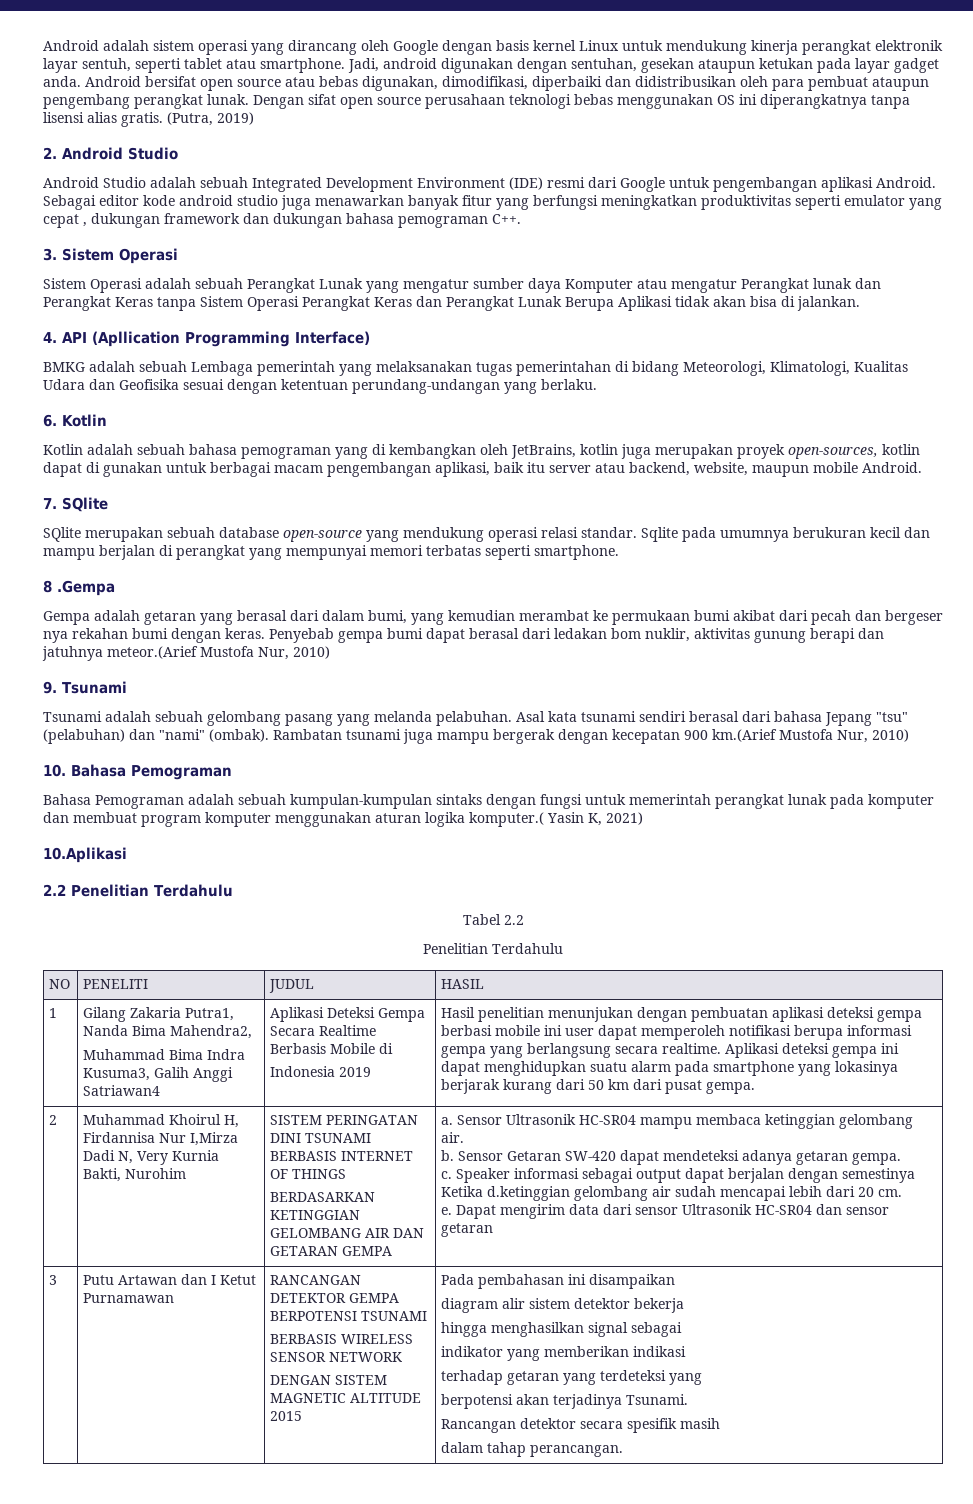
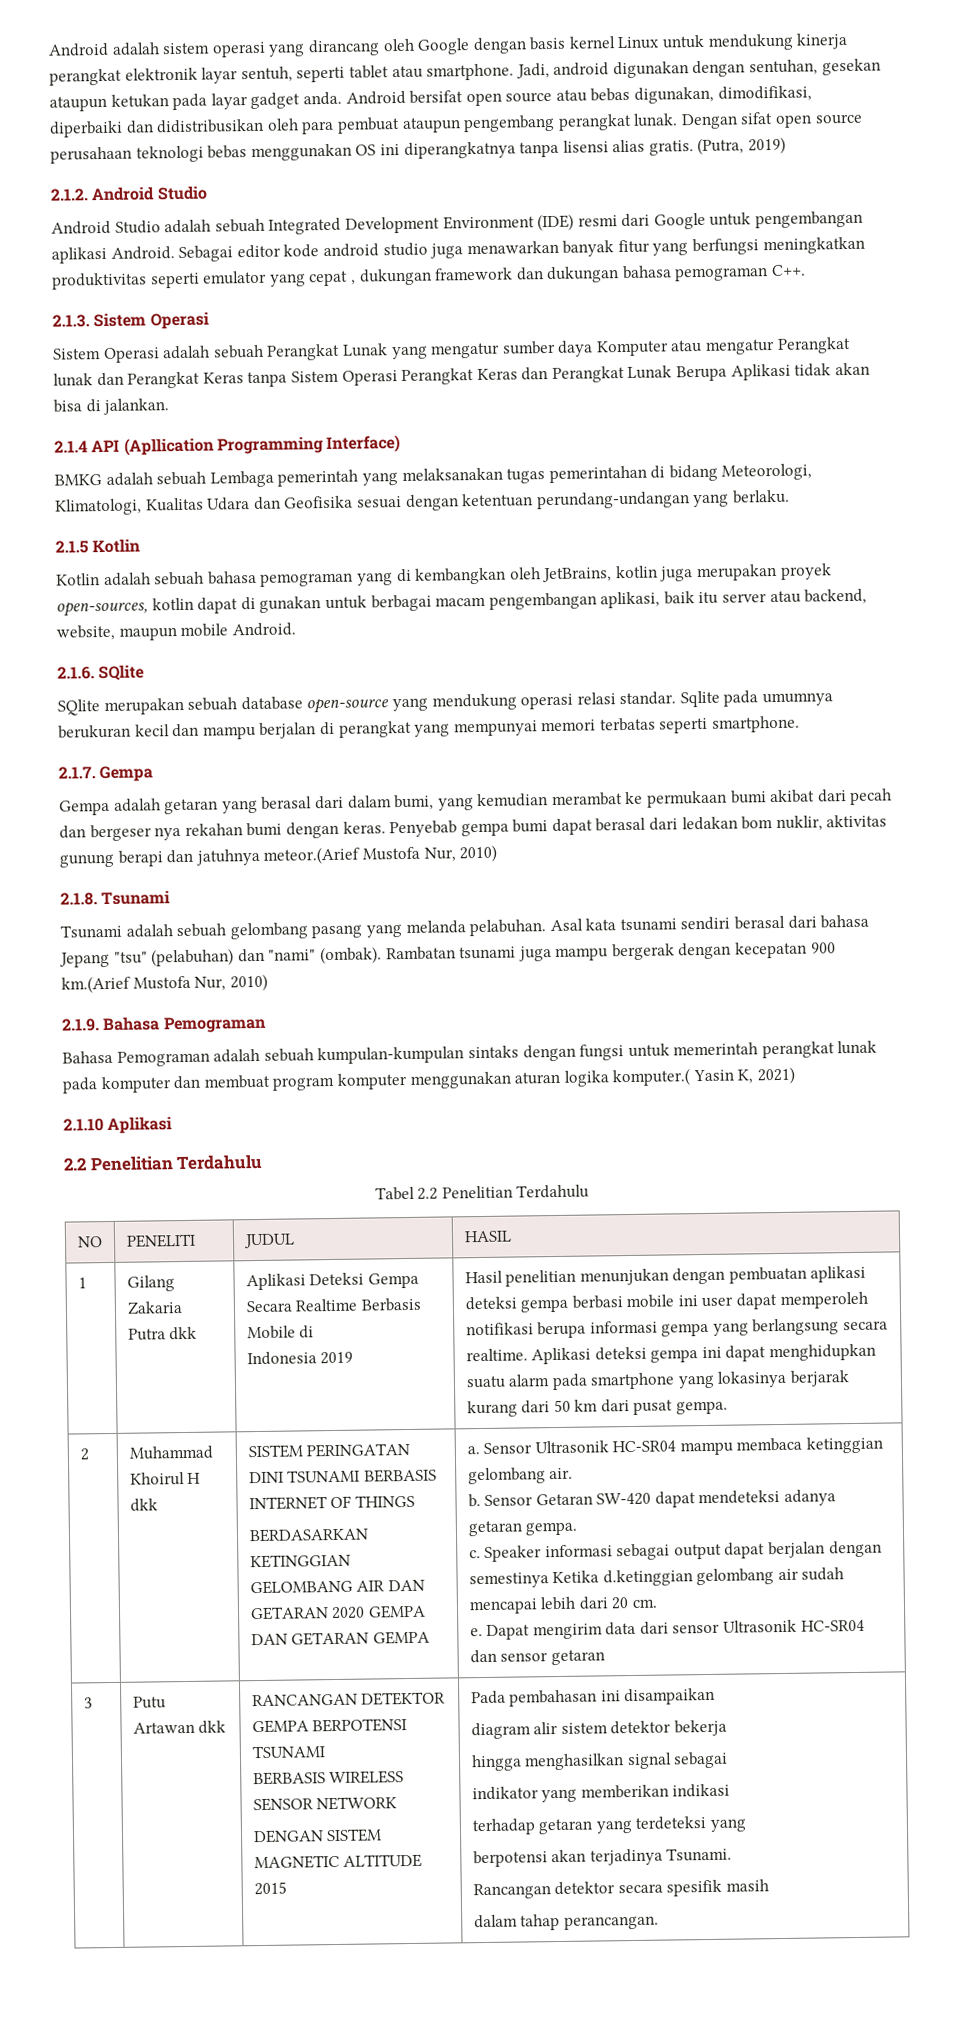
[43,147,57,159] 2. -> [50,188,89,201] 2.1.2.
[43,248,57,261] 3. -> [52,314,90,328] 2.1.3.
[43,332,57,343] 4. -> [54,440,88,453] 2.1.4
[43,414,57,427] 6. -> [55,540,89,554] 2.1.5
[43,498,57,509] 7. -> [57,666,95,680] 2.1.6.
[43,580,115,596] 8 .Gempa -> [58,765,154,783] 2.1.7. Gempa
[43,681,57,694] 9. -> [60,892,98,906] 2.1.8.
[43,764,66,777] 10. -> [62,1018,100,1032] 2.1.9.
[43,847,127,863] 10.Aplikasi -> [63,1116,173,1135] 2.1.10 Aplikasi
(524, 920) // -> (439, 1193) none
[185,1008,235,1021] [83,1025,253,1039] [83,1049,246,1060] [83,1067,234,1082] [83,1085,161,1096] Putra1, Nanda Bima Mahendra2, // Muhammad Bima Indra Kusuma3, Galih Anggi Satriawan4 -> [127,1326,198,1341] Putra dkk
[224,1115,240,1128] [83,1132,239,1146] [83,1150,220,1165] [83,1168,187,1182] H, Firdannisa Nur I,Mirza Dadi N, Very Kurnia Bakti, Nurohim -> [187,1472,202,1484] [129,1498,158,1512] H dkk
(339, 1251) none -> [331,1604,426,1620] [250,1631,370,1646] 2020 GEMPA DAN GETARAN
[181,1274,257,1285] [83,1293,175,1303] dan I Ketut Purnamawan -> [198,1720,227,1734] dkk

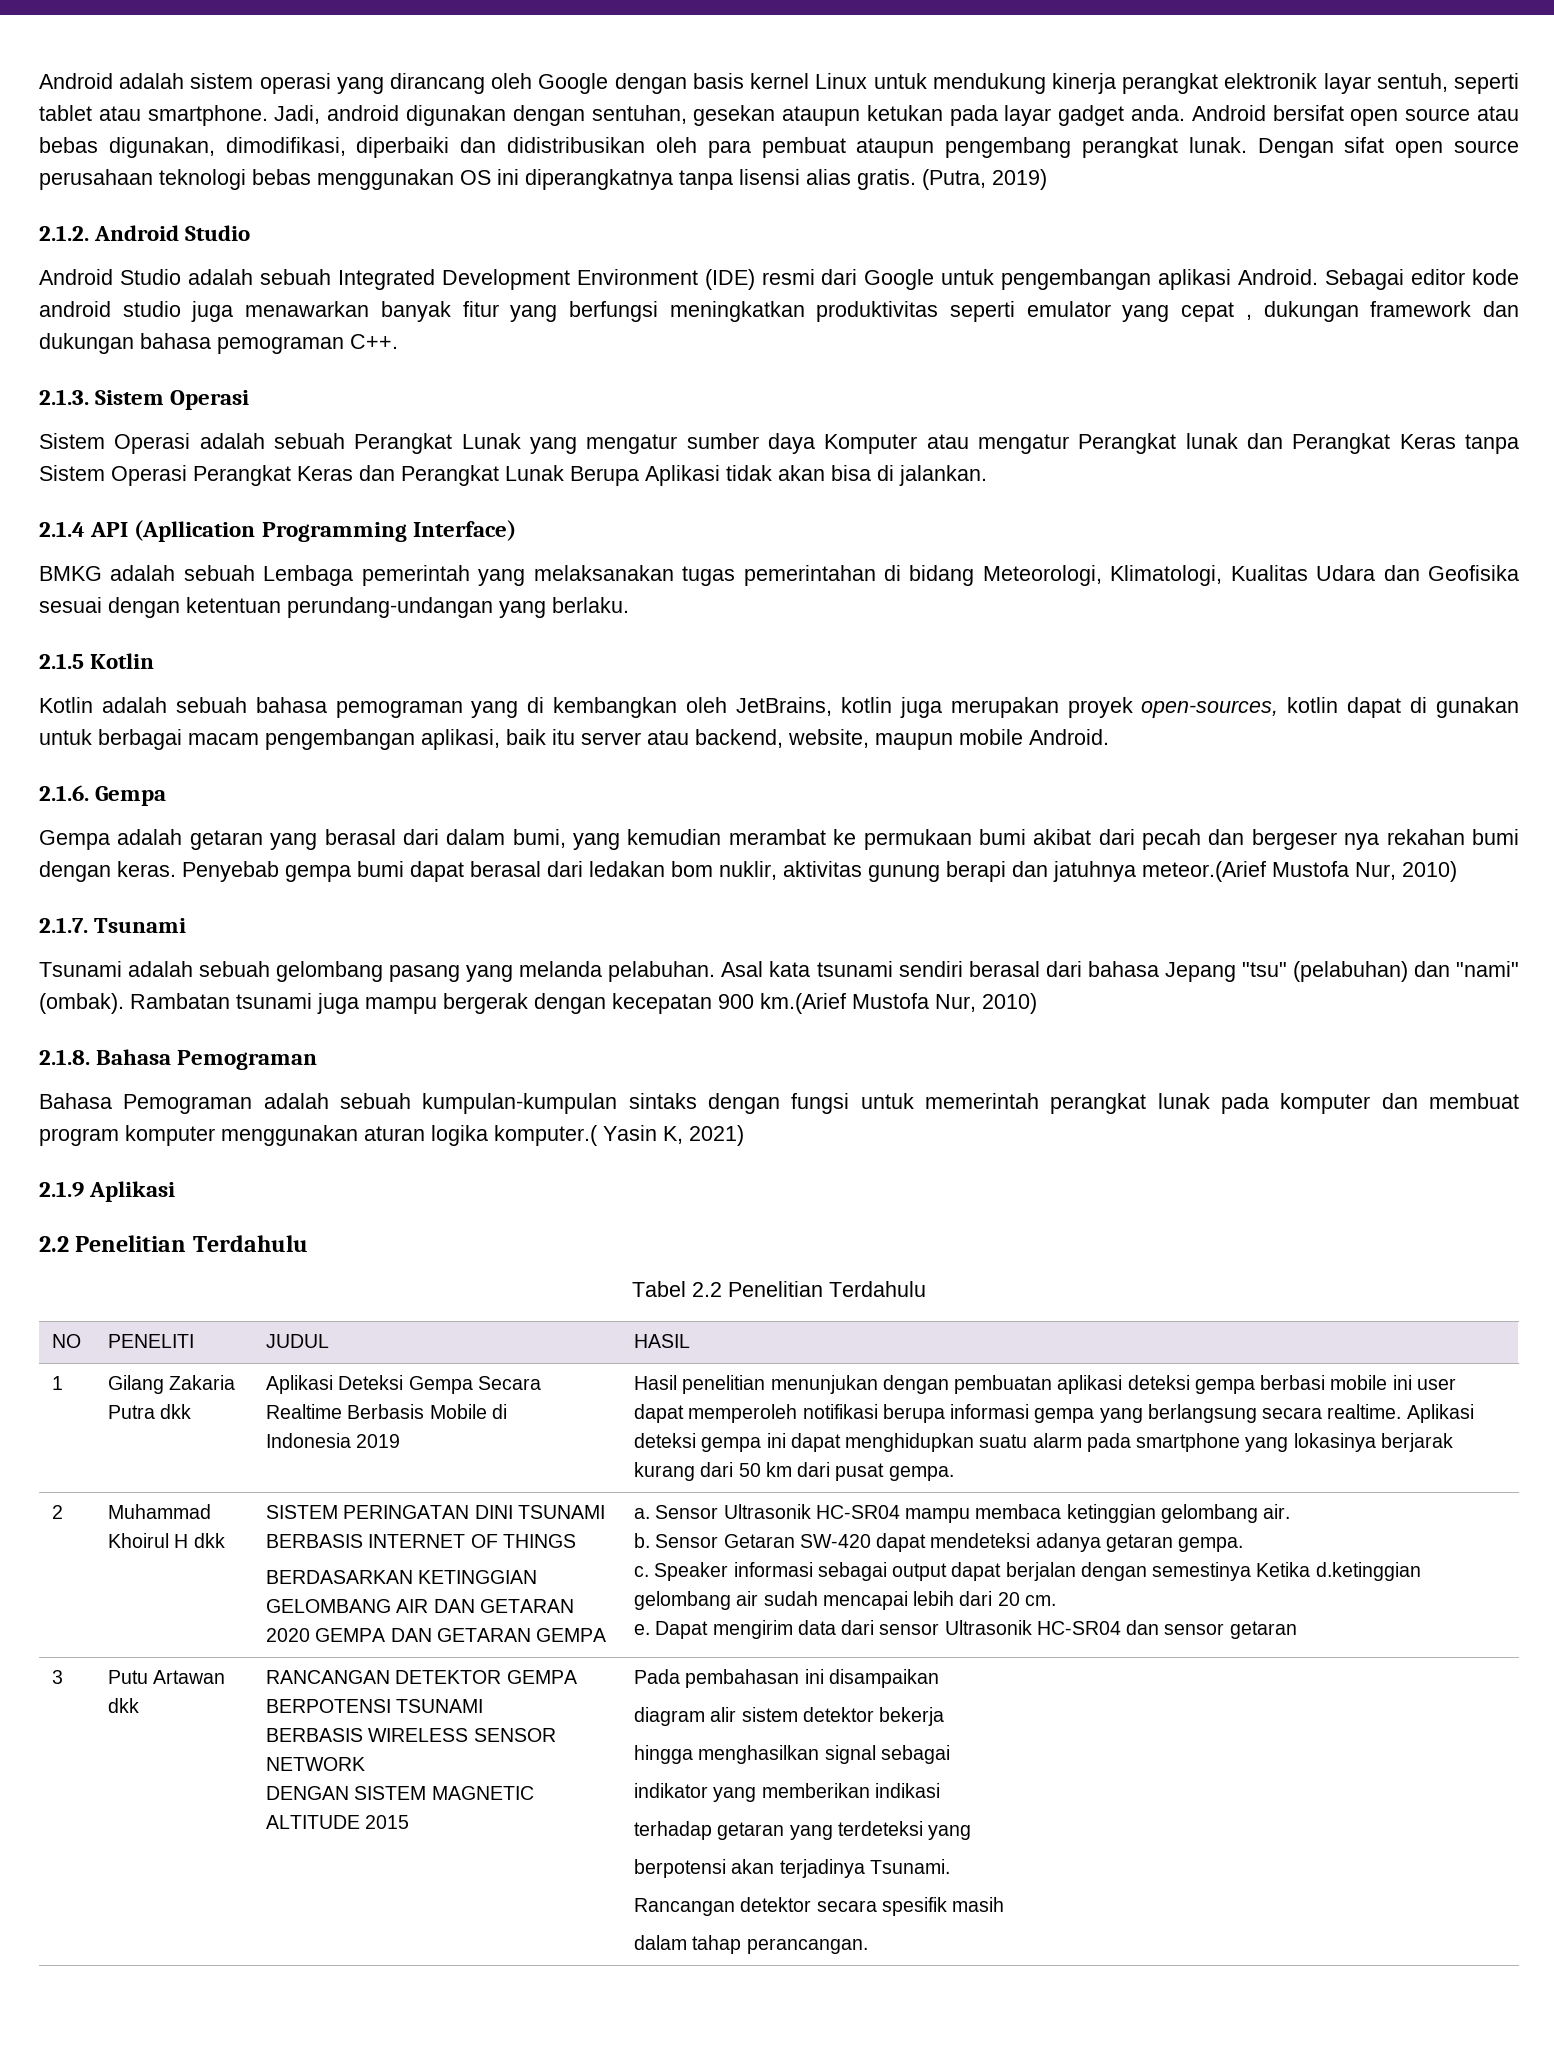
[98,664,145,682] [57,690,834,716] [58,715,801,740] [58,766,96,779] SQlite // SQlite merupakan sebuah database open-source yang mendukung operasi relasi standar. Sqlite pada umumnya berukuran kecil dan mampu berjalan di perangkat yang mempunyai memori terbatas seperti smartphone. // 2.1.7. -> (89, 793) none
[60,892,98,906] 2.1.8. -> [39,917,88,933] 2.1.7.
[62,1018,100,1032] 2.1.9. -> [39,1049,90,1065] 2.1.8.
[63,1118,104,1132] 2.1.10 -> [39,1181,84,1197] 2.1.9

